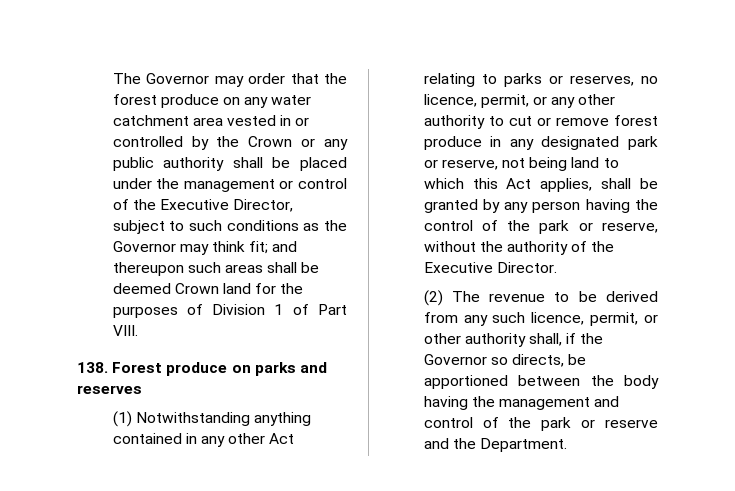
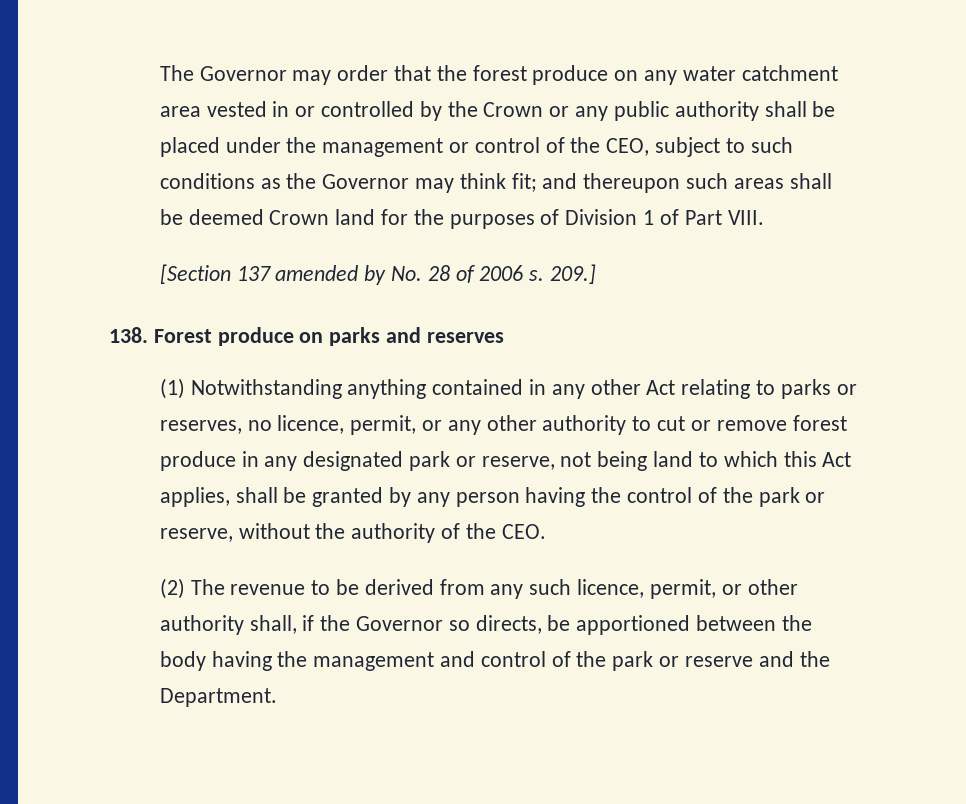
[160,199,294,212] Executive Director, -> [606,138,650,156] CEO,
(138, 330) none -> [159,264,597,285] // [Section 137 amended by No. 28 of 2006 s. 209.]
[423,262,557,273] Executive Director. -> [501,524,546,539] CEO.

